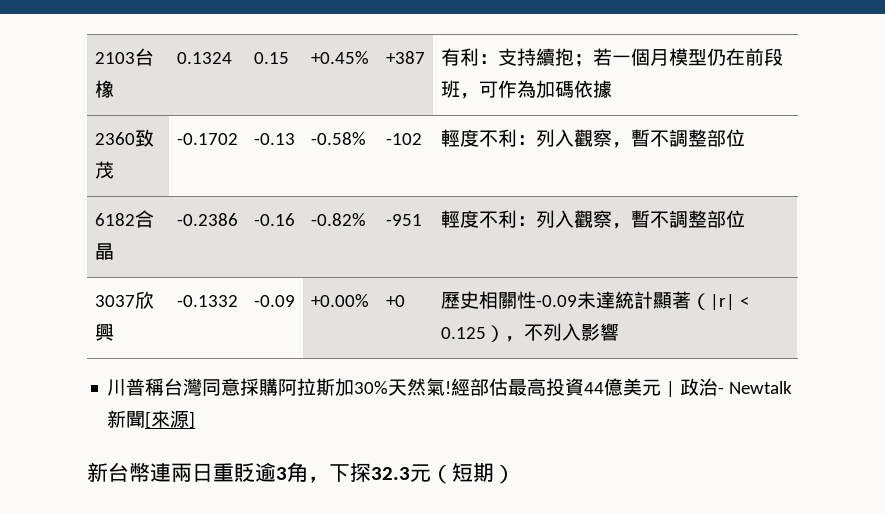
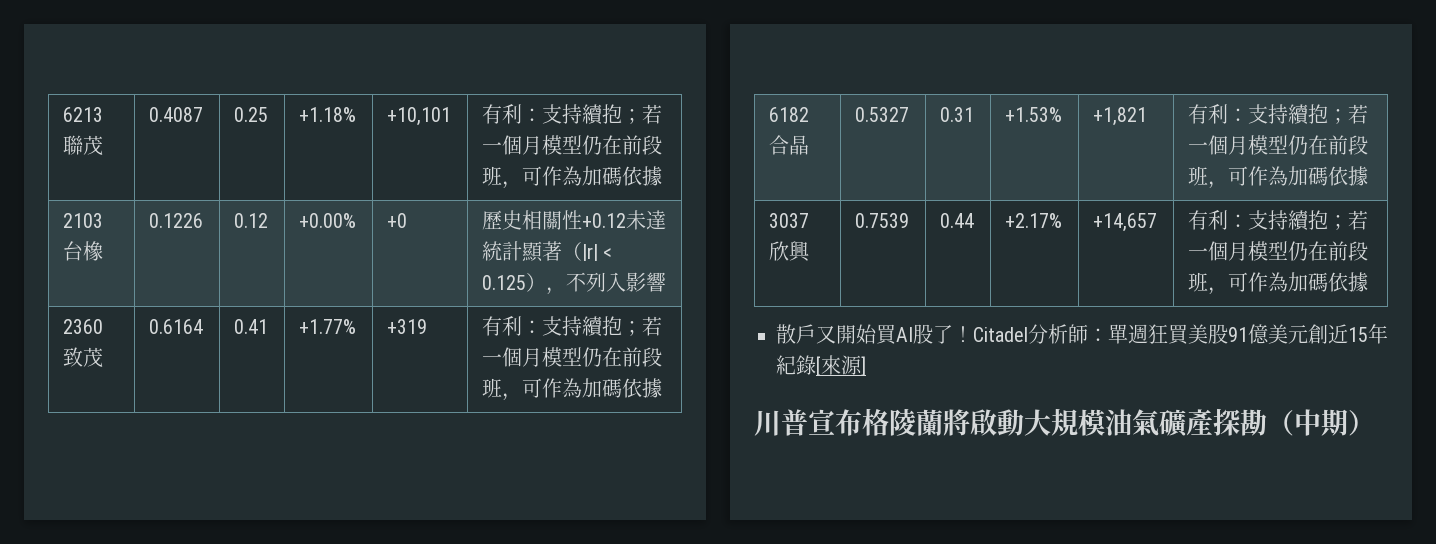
[94,48,154,66] [94,80,114,98] [176,52,232,64] [253,52,289,64] [310,51,369,64] [385,51,425,64] 2103台橡 | 0.1324 | 0.15 | +0.45% | +387 -> [62,107,103,122] [62,135,103,156] [148,107,203,122] [233,107,268,122] [298,107,356,122] [386,107,451,126] 6213聯茂 | 0.4087 | 0.25 | +1.18% | +10,101
[94,129,154,147] [94,161,114,179] [176,133,238,145] [253,133,295,145] [310,132,366,145] [385,133,422,145] [440,129,745,148] [94,210,154,228] [94,243,114,260] [176,213,238,226] [253,213,295,226] [310,213,366,226] [385,214,422,226] [440,210,745,229] [94,291,154,309] [94,323,114,341] [176,295,238,307] [253,295,295,307] 2360致茂 | -0.1702 | -0.13 | -0.58% | -102 | 輕度不利：列入觀察，暫不調整部位 // 6182合晶 | -0.2386 | -0.16 | -0.82% | -951 | 輕度不利：列入觀察，暫不調整部位 // 3037欣興 | -0.1332 | -0.09 -> [62,213,103,228] [62,241,103,261] [148,213,203,228] [233,213,268,228] 2103台橡 | 0.1226 | 0.12
[535,295,577,307] -0.09 -> [581,213,626,228] +0.12
[107,378,793,397] [107,410,196,429] [87,462,473,484] // 川普稱台灣同意採購阿拉斯加30%天然氣!經部估最高投資44億美元 | 政治- Newtalk新聞[來源] // 新台幣連兩日重貶逾3角，下探32.3元（短 -> [62,319,103,334] [62,347,103,368] [148,319,203,334] [233,319,268,334] [298,319,356,334] [386,319,427,334] [481,316,662,337] [481,347,662,367] [481,378,662,401] [768,107,809,122] [768,135,809,155] [854,107,909,122] [939,107,974,122] [1004,107,1062,122] [1092,107,1147,126] [1187,104,1368,125] [1187,135,1368,155] [1187,166,1368,189] [768,213,809,228] [768,241,810,262] [854,213,909,228] [939,213,974,228] [1004,213,1062,228] [1092,213,1157,232] [1187,210,1368,231] [1187,241,1368,261] [1187,272,1368,295] [776,324,1388,345] [776,355,866,376] [754,408,1321,437] // 2360致茂 | 0.6164 | 0.41 | +1.77% | +319 | 有利：支持續抱；若一個月模型仍在前段班，可作為加碼依據 // 6182合晶 | 0.5327 | 0.31 | +1.53% | +1,821 | 有利：支持續抱；若一個月模型仍在前段班，可作為加碼依據 // 3037欣興 | 0.7539 | 0.44 | +2.17% | +14,657 | 有利：支持續抱；若一個月模型仍在前段班，可作為加碼依據 // 散戶又開始買AI股了！Citadel分析師：單週狂買美股91億美元創近15年紀錄[來源] // 川普宣布格陵蘭將啟動大規模油氣礦產探勘（中

